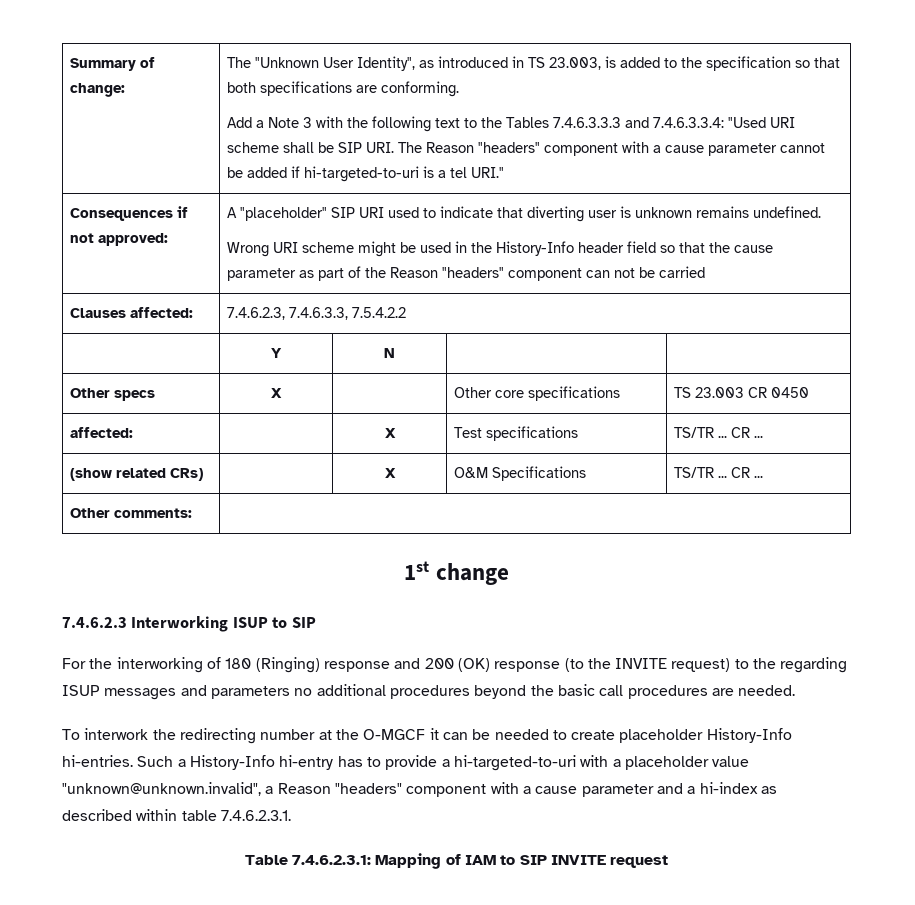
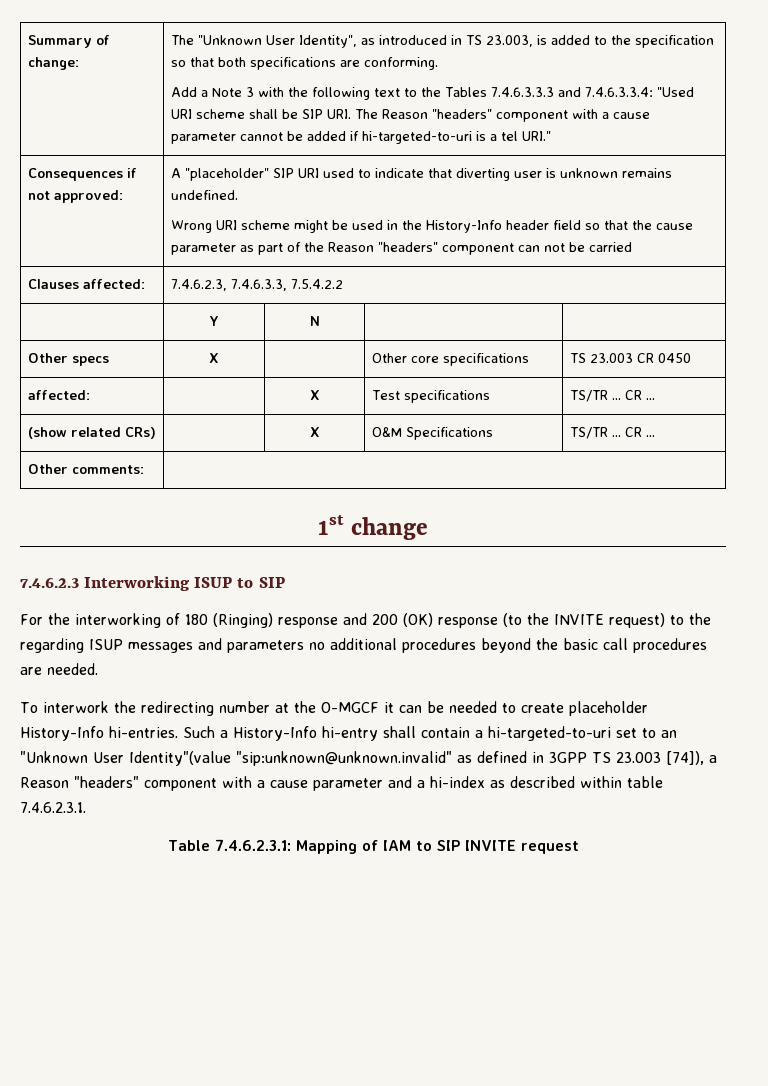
[337,755,750,771] [62,782,261,796] has to provide a hi-targeted-to-uri with a placeholder value "unknown@unknown.invalid", -> [383,726,677,741] [20,751,704,766] shall contain a hi-targeted-to-uri set to an "Unknown User Identity"(value "sip:unknown@unknown.invalid" as defined in 3GPP TS 23.003 [74]),

